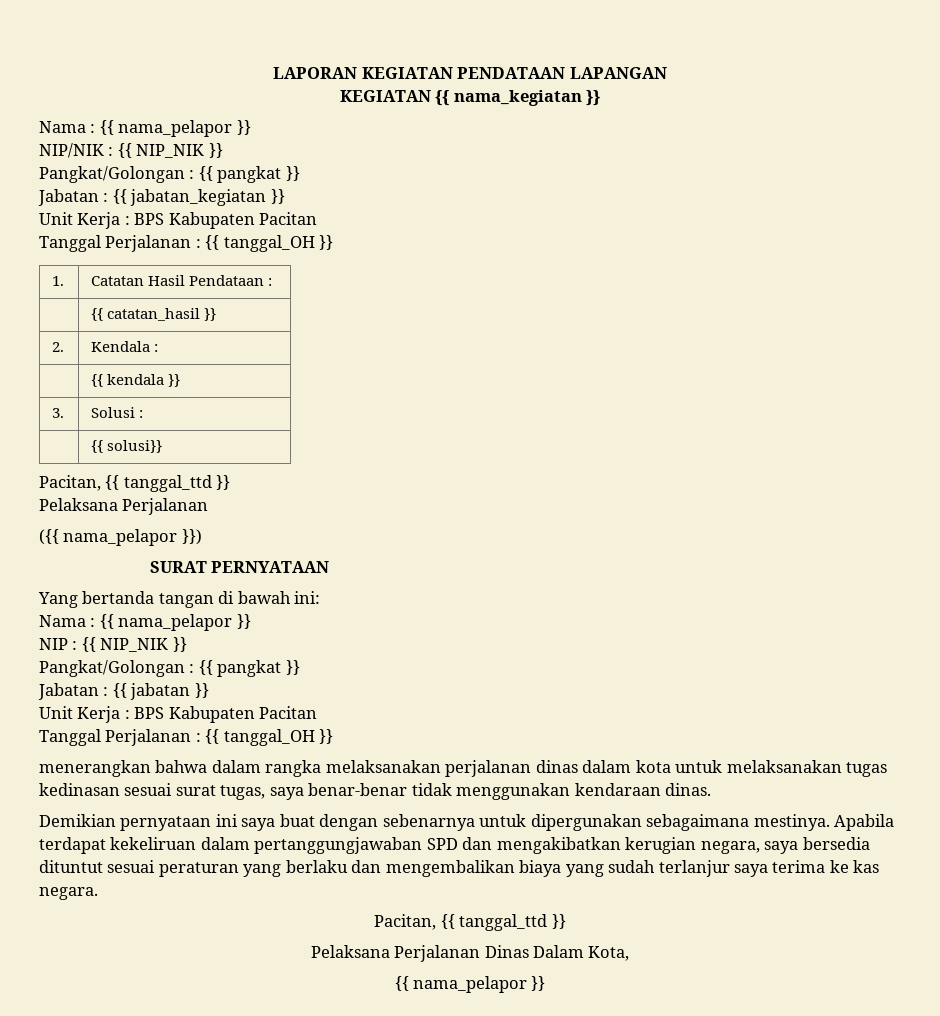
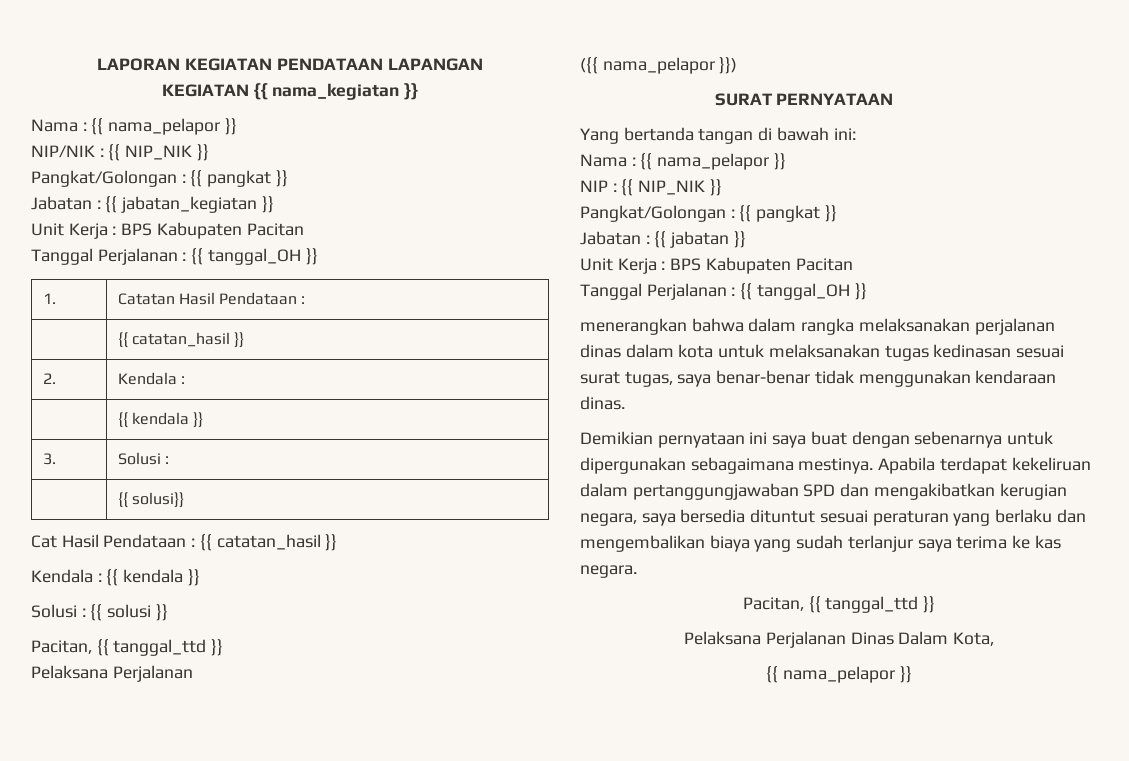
(163, 446) none -> [31,534,338,551] [31,569,200,586] [31,604,168,621] // Cat Hasil Pendataan : {{ catatan_hasil }} // Kendala : {{ kendala }} // Solusi : {{ solusi }}

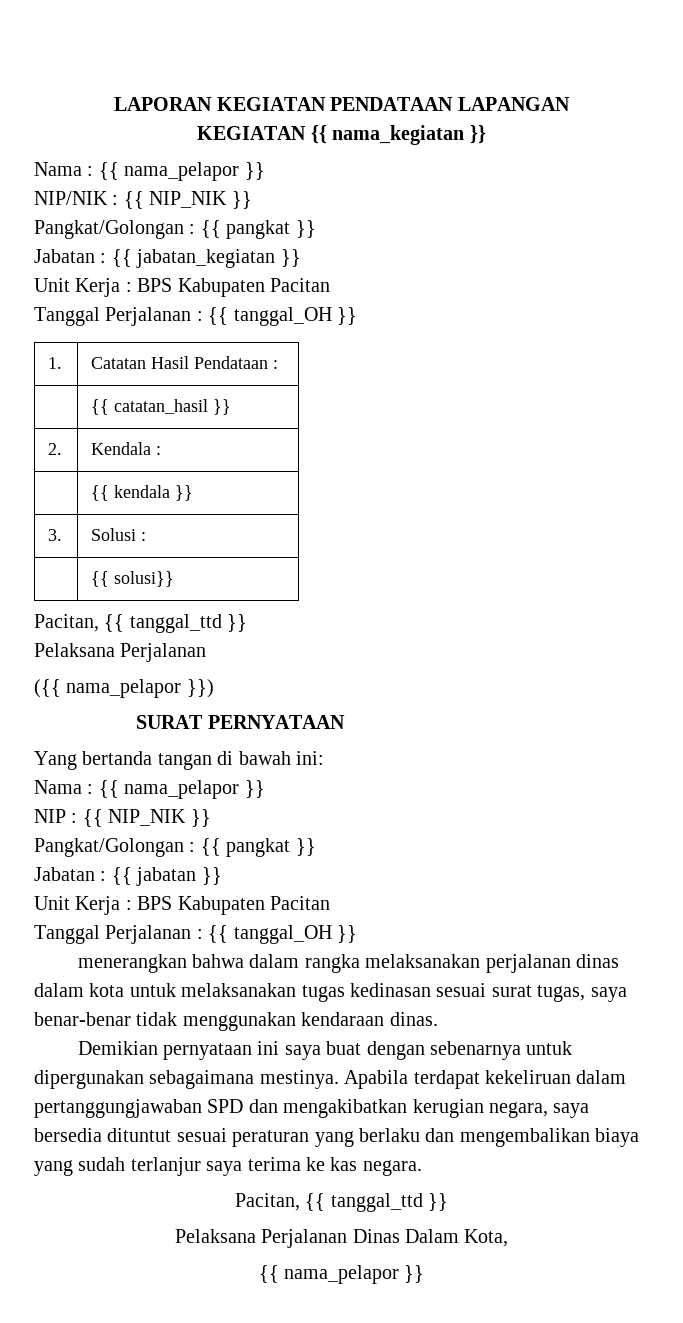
[31,534,338,551] [31,569,200,586] [31,604,168,621] // Cat Hasil Pendataan : {{ catatan_hasil }} // Kendala : {{ kendala }} // Solusi : {{ solusi }} -> (175, 579) none

